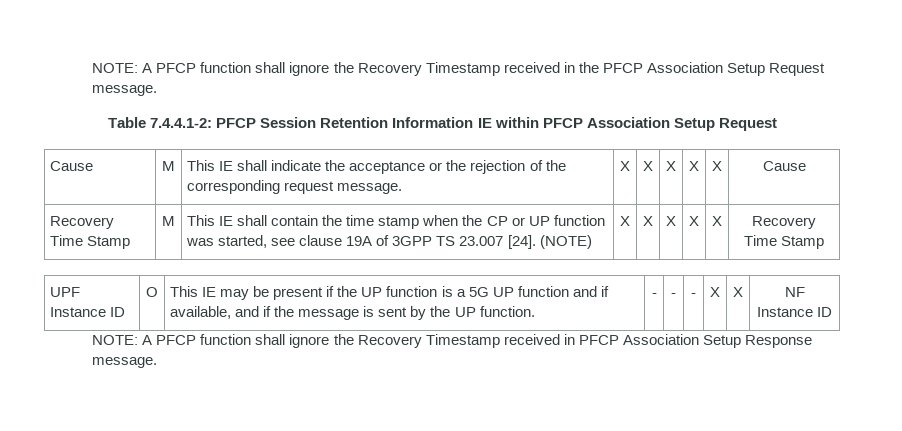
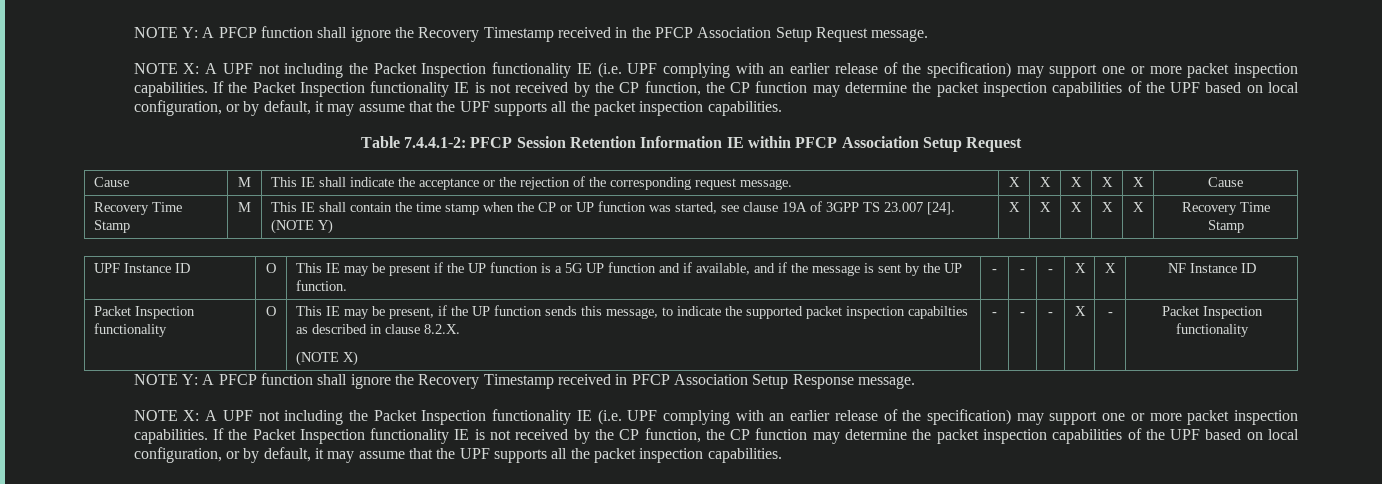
[92,63,139,73] NOTE: -> [133,27,199,38] NOTE Y:
(158, 90) none -> [133,62,1298,78] [133,81,1299,97] [133,100,782,116] // NOTE X: A UPF not including the Packet Inspection functionality IE (i.e. UPF complying with an earlier release of the specification) may support one or more packet inspection capabilities. If the Packet Inspection functionality IE is not received by the CP function, the CP function may determine the packet inspection capabilities of the UPF based on local configuration, or by default, it may assume that the UPF supports all the packet inspection capabilities.
[539,235,592,249] (NOTE) -> [270,219,333,234] (NOTE Y)
[92,335,139,345] // NOTE: -> [93,306,195,319] [93,323,167,337] [266,306,276,316] [295,305,968,319] [295,324,460,334] [295,351,358,366] [992,312,997,316] [1020,312,1025,316] [1048,312,1053,316] [1074,306,1086,316] [1107,312,1113,316] [1161,306,1263,319] [1175,323,1249,337] [133,374,199,385] // Packet Inspection functionality | O | This IE may be present, if the UP function sends this message, to indicate the supported packet inspection capabilties as described in clause 8.2.X. // (NOTE X) | - | - | - | X | - | Packet Inspection functionality // NOTE Y:
(158, 362) none -> [133,409,1298,425] [133,428,1299,444] [133,447,782,463] // NOTE X: A UPF not including the Packet Inspection functionality IE (i.e. UPF complying with an earlier release of the specification) may support one or more packet inspection capabilities. If the Packet Inspection functionality IE is not received by the CP function, the CP function may determine the packet inspection capabilities of the UPF based on local configuration, or by default, it may assume that the UPF supports all the packet inspection capabilities.

